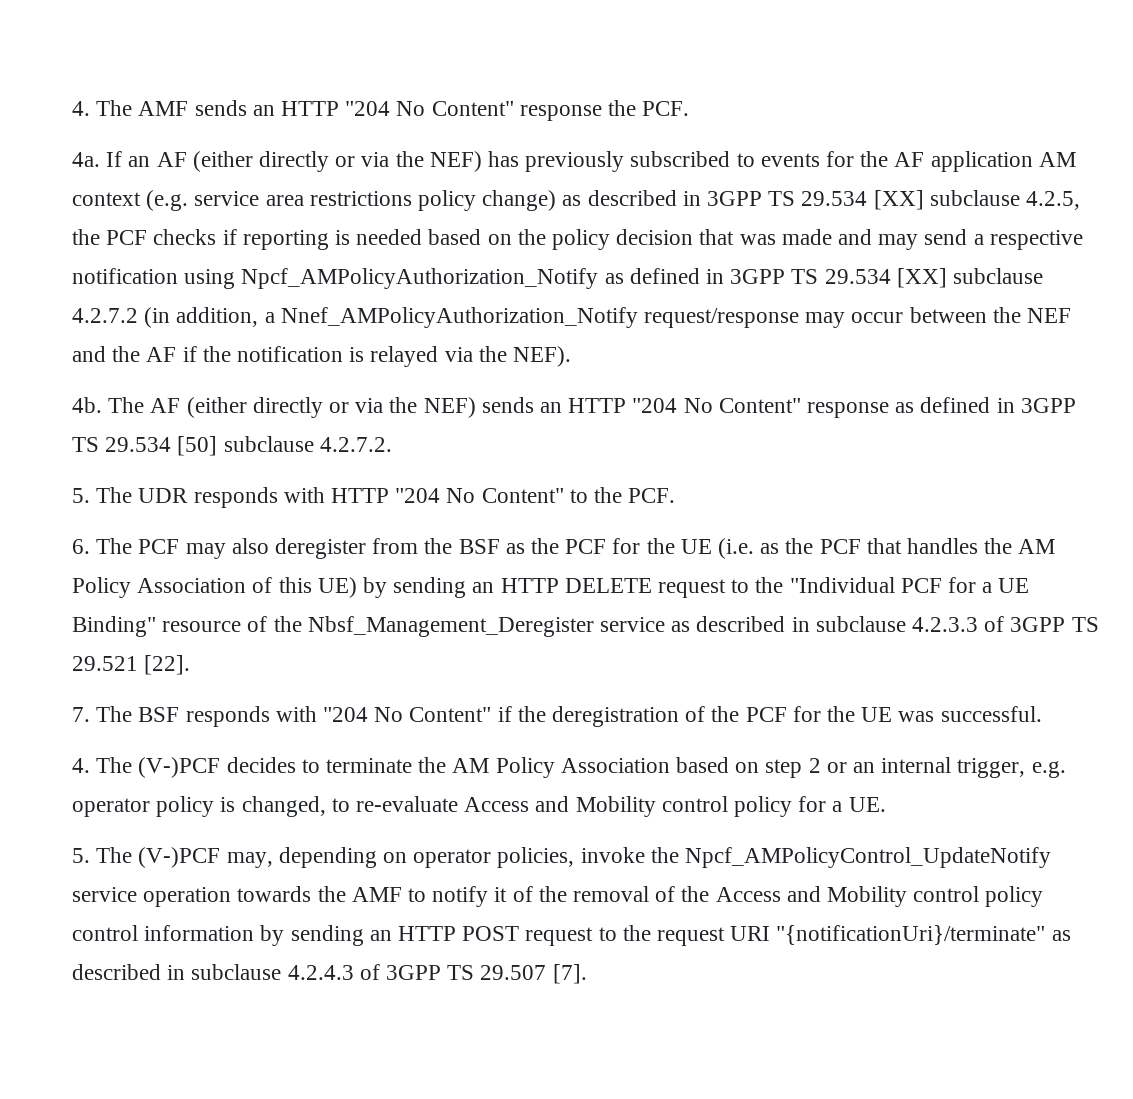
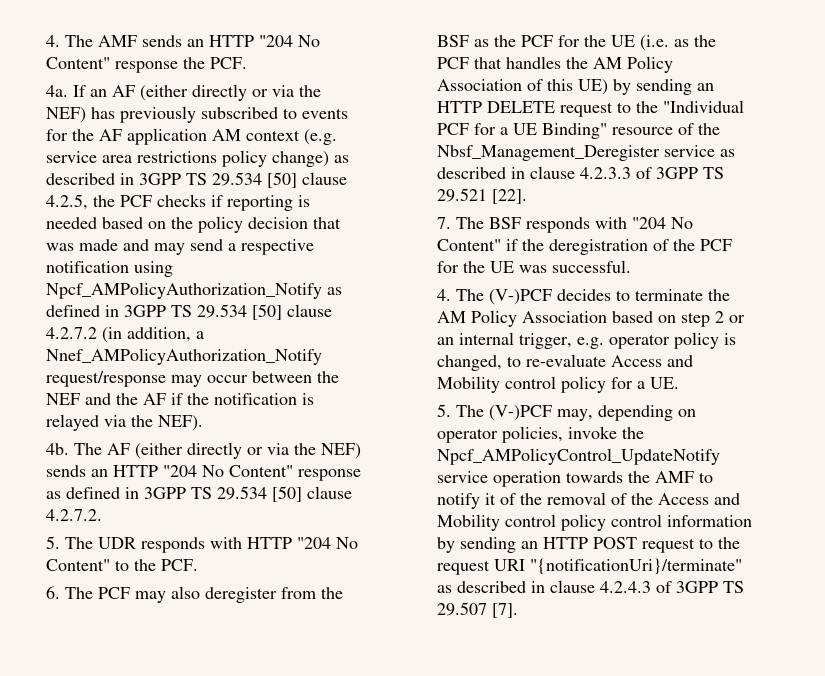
[873,190,1020,210] [XX] subclause -> [266,172,347,188] [50] clause
[896,268,1043,288] [XX] subclause -> [251,304,332,320] [50] clause
[223,436,314,452] subclause -> [306,486,352,499] clause
[815,616,906,632] subclause -> [529,166,575,179] clause
[191,964,282,980] subclause -> [549,580,595,593] clause

